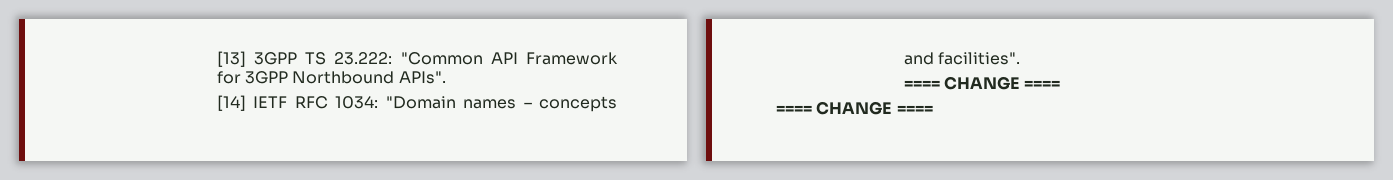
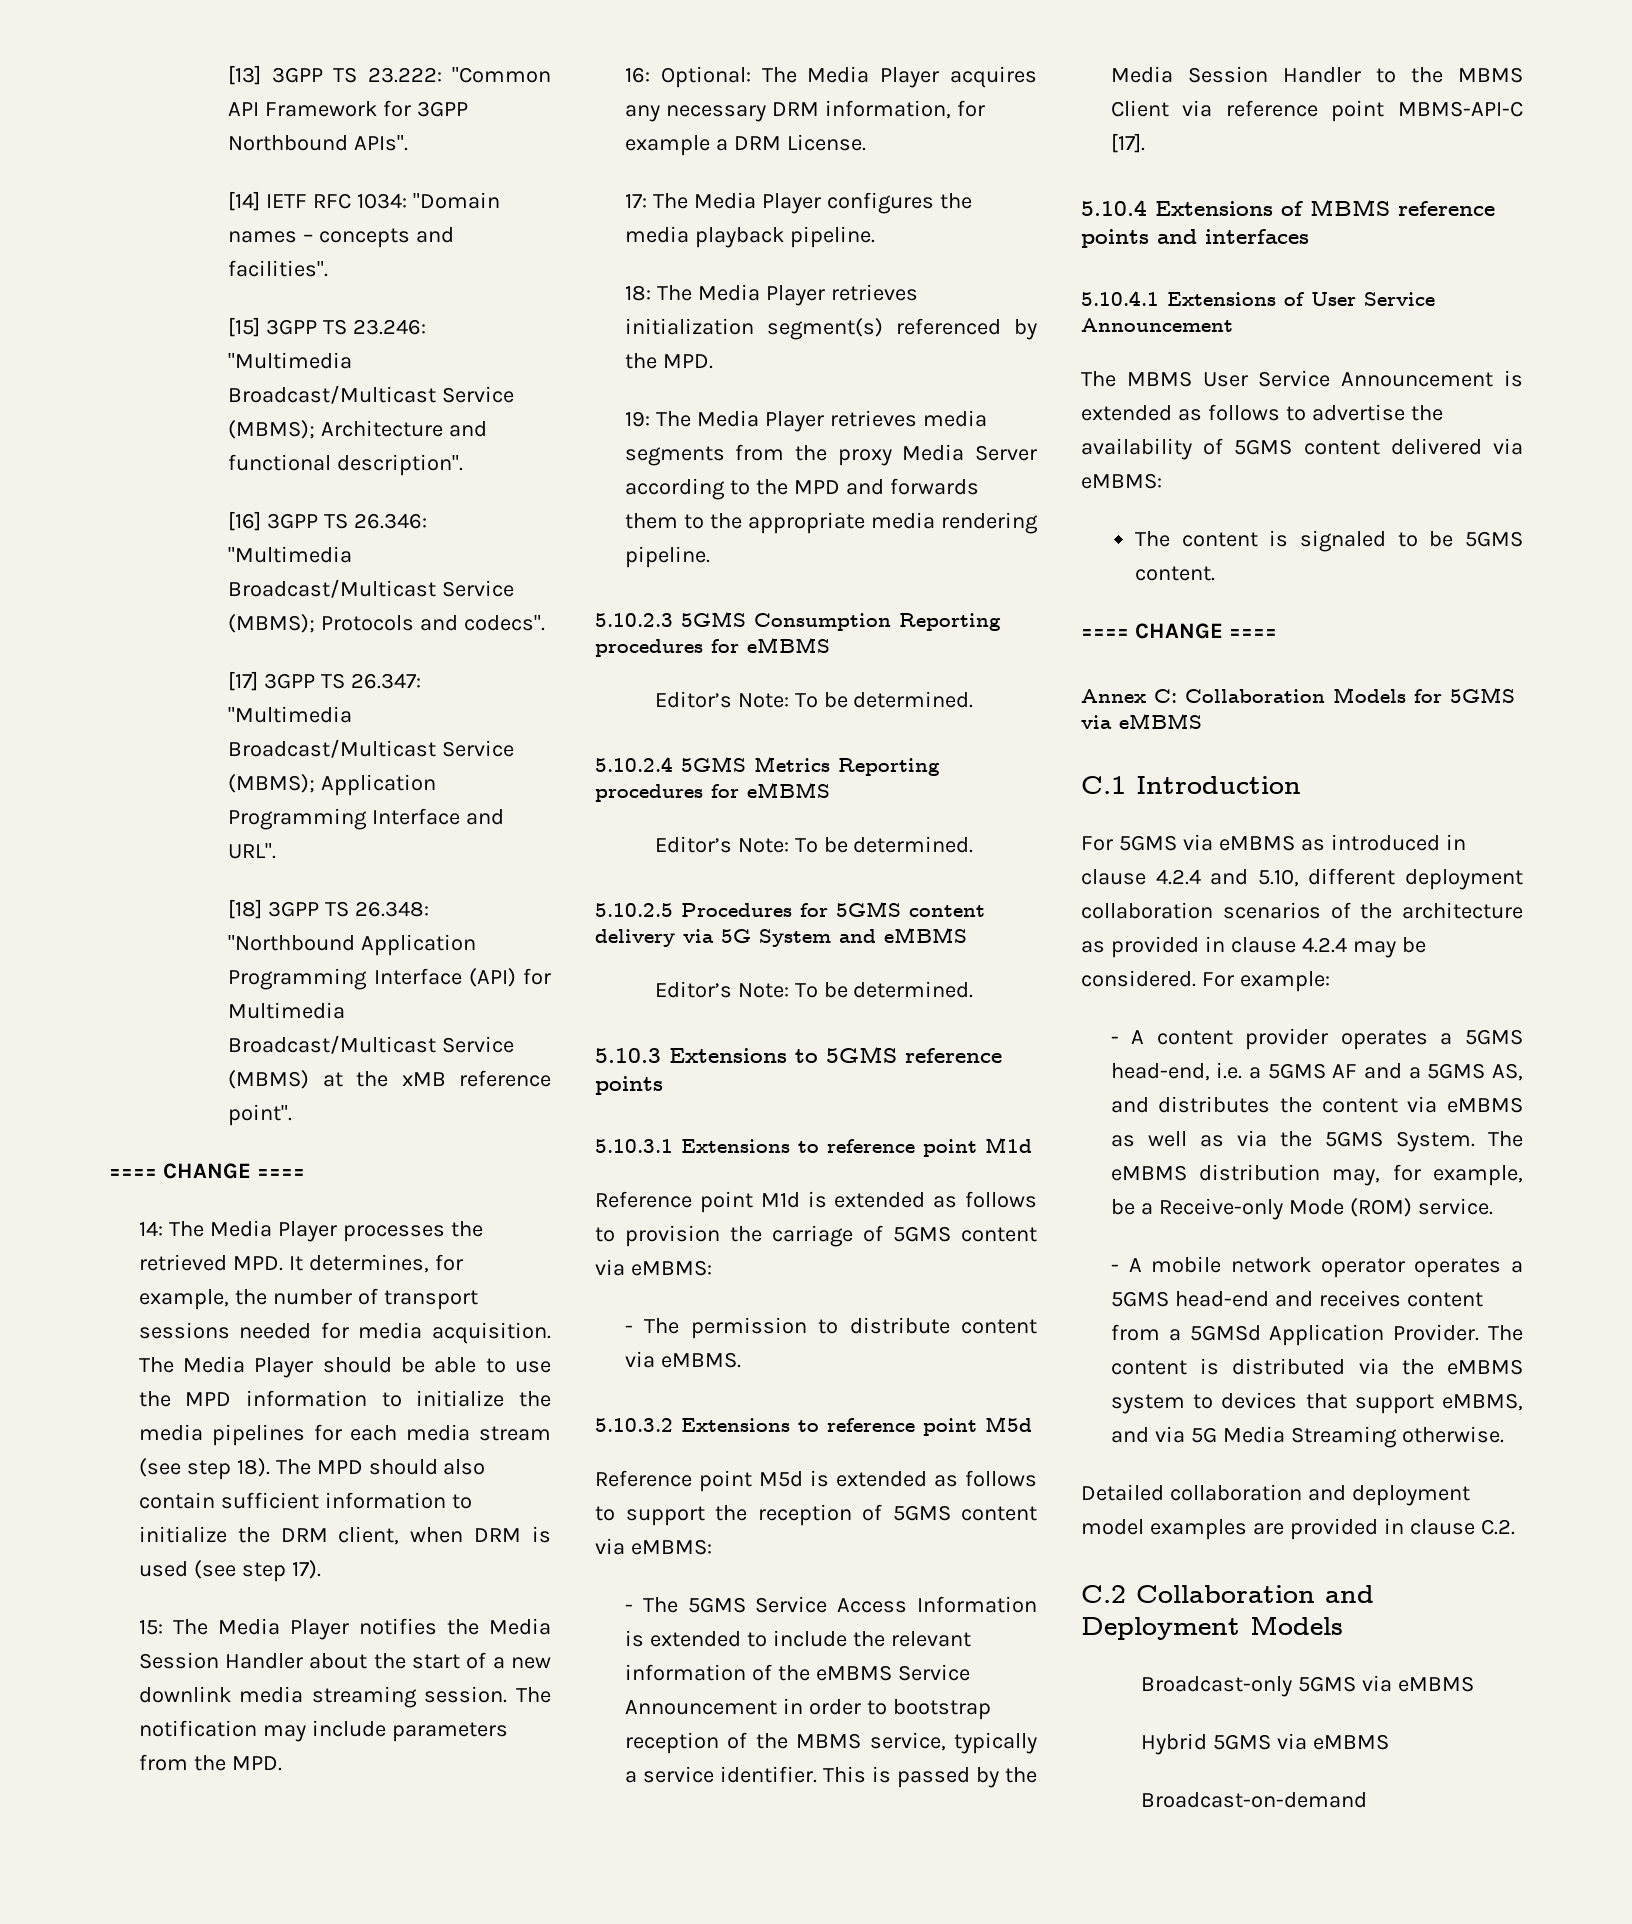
[903,76,1061,90] [776,101,933,115] ==== CHANGE ==== // ==== CHANGE ==== -> [228,317,427,337] [228,352,353,369] [228,385,515,404] [228,420,488,439] [228,454,464,476] [228,511,428,531] [228,546,353,563] [228,579,515,598] [228,614,546,633] [228,671,422,691] [228,706,353,723] [228,739,515,758] [228,774,437,796] [228,808,505,830] [228,843,277,859] [228,899,430,919] [228,934,477,956] [228,968,551,990] [228,1002,346,1019] [228,1035,515,1054] [228,1070,551,1089] [228,1104,293,1126] [109,1163,305,1179] [138,1220,483,1242] [138,1254,463,1273] [138,1288,478,1310] [138,1322,551,1344] [138,1356,551,1378] [138,1390,551,1407] [138,1424,551,1446] [138,1458,486,1480] [138,1492,472,1509] [138,1526,551,1545] [138,1560,321,1582] [138,1618,551,1640] [138,1652,551,1669] [138,1686,551,1708] [138,1720,508,1742] [138,1754,282,1771] [624,66,1037,88] [624,100,985,122] [624,134,866,156] [624,192,972,214] [624,226,875,248] [624,284,918,306] [624,318,1037,340] [624,353,713,369] [624,410,987,432] [624,444,1037,466] [624,478,979,500] [624,512,1038,534] [624,546,710,568] [595,611,1001,631] [595,637,830,657] [654,691,974,708] [595,756,940,776] [595,782,830,802] [654,836,974,853] [595,901,985,917] [595,927,967,947] [654,981,974,998] [595,1046,1002,1063] [595,1076,663,1095] [595,1137,1032,1157] [595,1191,1037,1213] [595,1225,1037,1247] [595,1259,712,1276] [624,1317,1037,1339] [624,1351,741,1368] [595,1416,1032,1436] [595,1470,1037,1492] [595,1504,1037,1526] [595,1538,712,1555] [624,1596,1037,1613] [624,1630,971,1647] [624,1664,970,1681] [624,1698,991,1720] [624,1732,1037,1754] [624,1766,1037,1788] [1110,66,1523,83] [1110,100,1523,122] [1110,133,1145,153] [1081,199,1495,216] [1081,229,1309,248] [1081,291,1435,306] [1081,318,1233,332] [1081,370,1523,387] [1081,404,1443,421] [1081,438,1523,460] [1081,473,1162,489] [1135,530,1523,552] [1135,566,1216,581] [1081,623,1277,639] [1081,687,1515,703] [1081,713,1202,729] [1081,776,1301,794] [1081,834,1466,851] [1081,868,1523,890] [1081,902,1523,919] [1081,936,1426,958] [1081,970,1330,992] [1110,1028,1523,1050] [1110,1062,1523,1081] [1110,1096,1523,1113] [1110,1130,1523,1152] [1110,1164,1523,1186] [1110,1198,1493,1220] [1110,1256,1523,1278] [1110,1290,1483,1307] [1110,1324,1523,1346] [1110,1358,1523,1375] [1110,1392,1523,1414] [1110,1426,1504,1448] [1081,1484,1470,1506] [1081,1518,1515,1540] [1081,1585,1374,1603] [1081,1616,1343,1640] [1140,1675,1474,1697] [1140,1733,1389,1755] [1140,1792,1367,1808] [15] 3GPP TS 23.246: "Multimedia Broadcast/Multicast Service (MBMS); Architecture and functional description". // [16] 3GPP TS 26.346: "Multimedia Broadcast/Multicast Service (MBMS); Protocols and codecs". // [17] 3GPP TS 26.347: "Multimedia Broadcast/Multicast Service (MBMS); Application Programming Interface and URL". // [18] 3GPP TS 26.348: "Northbound Application Programming Interface (API) for Multimedia Broadcast/Multicast Service (MBMS) at the xMB reference point". // ==== CHANGE ==== // 14: The Media Player processes the retrieved MPD. It determines, for example, the number of transport sessions needed for media acquisition. The Media Player should be able to use the MPD information to initialize the media pipelines for each media stream (see step 18). The MPD should also contain sufficient information to initialize the DRM client, when DRM is used (see step 17). // 15: The Media Player notifies the Media Session Handler about the start of a new downlink media streaming session. The notification may include parameters from the MPD. // 16: Optional: The Media Player acquires any necessary DRM information, for example a DRM License. // 17: The Media Player configures the media playback pipeline. // 18: The Media Player retrieves initialization segment(s) referenced by the MPD. // 19: The Media Player retrieves media segments from the proxy Media Server according to the MPD and forwards them to the appropriate media rendering pipeline. // 5.10.2.3 5GMS Consumption Reporting procedures for eMBMS // Editor’s Note: To be determined. // 5.10.2.4 5GMS Metrics Reporting procedures for eMBMS // Editor’s Note: To be determined. // 5.10.2.5 Procedures for 5GMS content delivery via 5G System and eMBMS // Editor’s Note: To be determined. // 5.10.3 Extensions to 5GMS reference points // 5.10.3.1 Extensions to reference point M1d // Reference point M1d is extended as follows to provision the carriage of 5GMS content via eMBMS: // - The permission to distribute content via eMBMS. // 5.10.3.2 Extensions to reference point M5d // Reference point M5d is extended as follows to support the reception of 5GMS content via eMBMS: // - The 5GMS Service Access Information is extended to include the relevant information of the eMBMS Service Announcement in order to bootstrap reception of the MBMS service, typically a service identifier. This is passed by the Media Session Handler to the MBMS Client via reference point MBMS-API-C [17]. // 5.10.4 Extensions of MBMS reference points and interfaces // 5.10.4.1 Extensions of User Service Announcement // The MBMS User Service Announcement is extended as follows to advertise the availability of 5GMS content delivered via eMBMS: // The content is signaled to be 5GMS content. // ==== CHANGE ==== // Annex C: Collaboration Models for 5GMS via eMBMS // C.1 Introduction // For 5GMS via eMBMS as introduced in clause 4.2.4 and 5.10, different deployment collaboration scenarios of the architecture as provided in clause 4.2.4 may be considered. For example: // - A content provider operates a 5GMS head-end, i.e. a 5GMS AF and a 5GMS AS, and distributes the content via eMBMS as well as via the 5GMS System. The eMBMS distribution may, for example, be a Receive-only Mode (ROM) service. // - A mobile network operator operates a 5GMS head-end and receives content from a 5GMSd Application Provider. The content is distributed via the eMBMS system to devices that support eMBMS, and via 5G Media Streaming otherwise. // Detailed collaboration and deployment model examples are provided in clause C.2. // C.2 Collaboration and Deployment Models // Broadcast-only 5GMS via eMBMS // Hybrid 5GMS via eMBMS // Broadcast-on-demand

